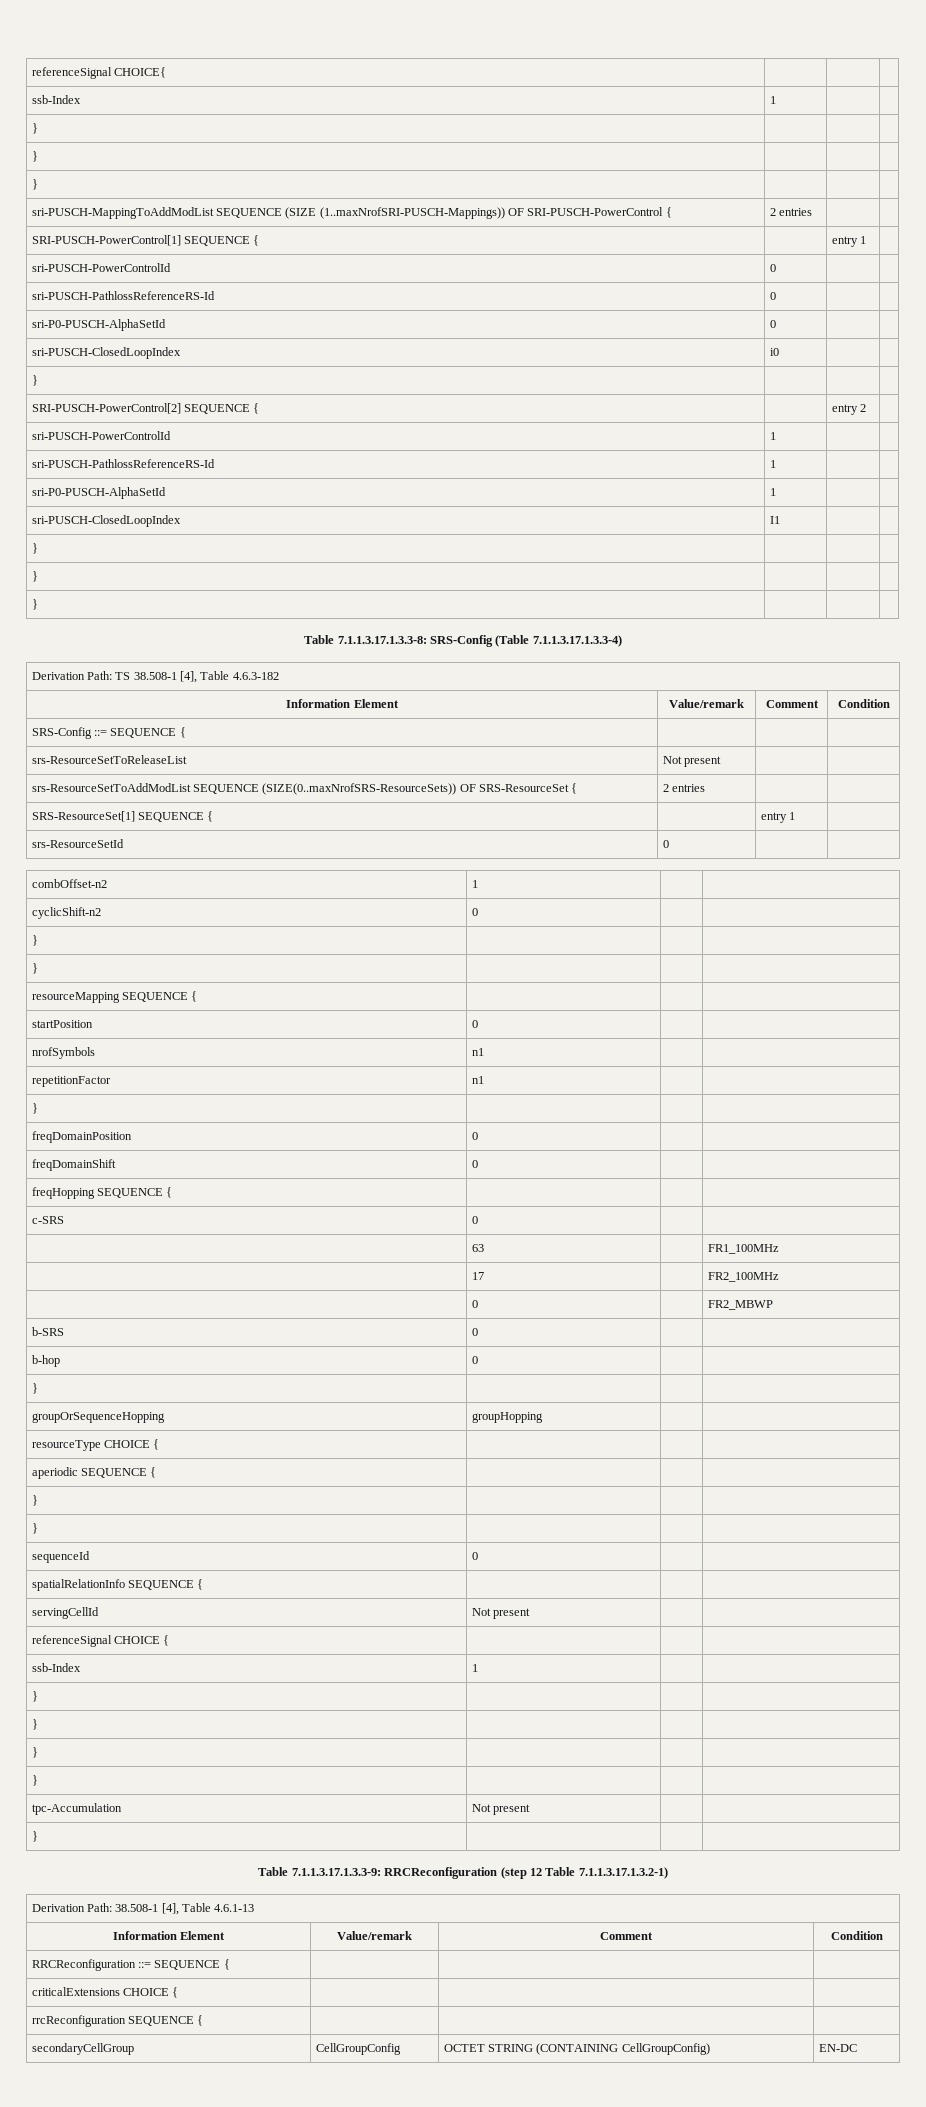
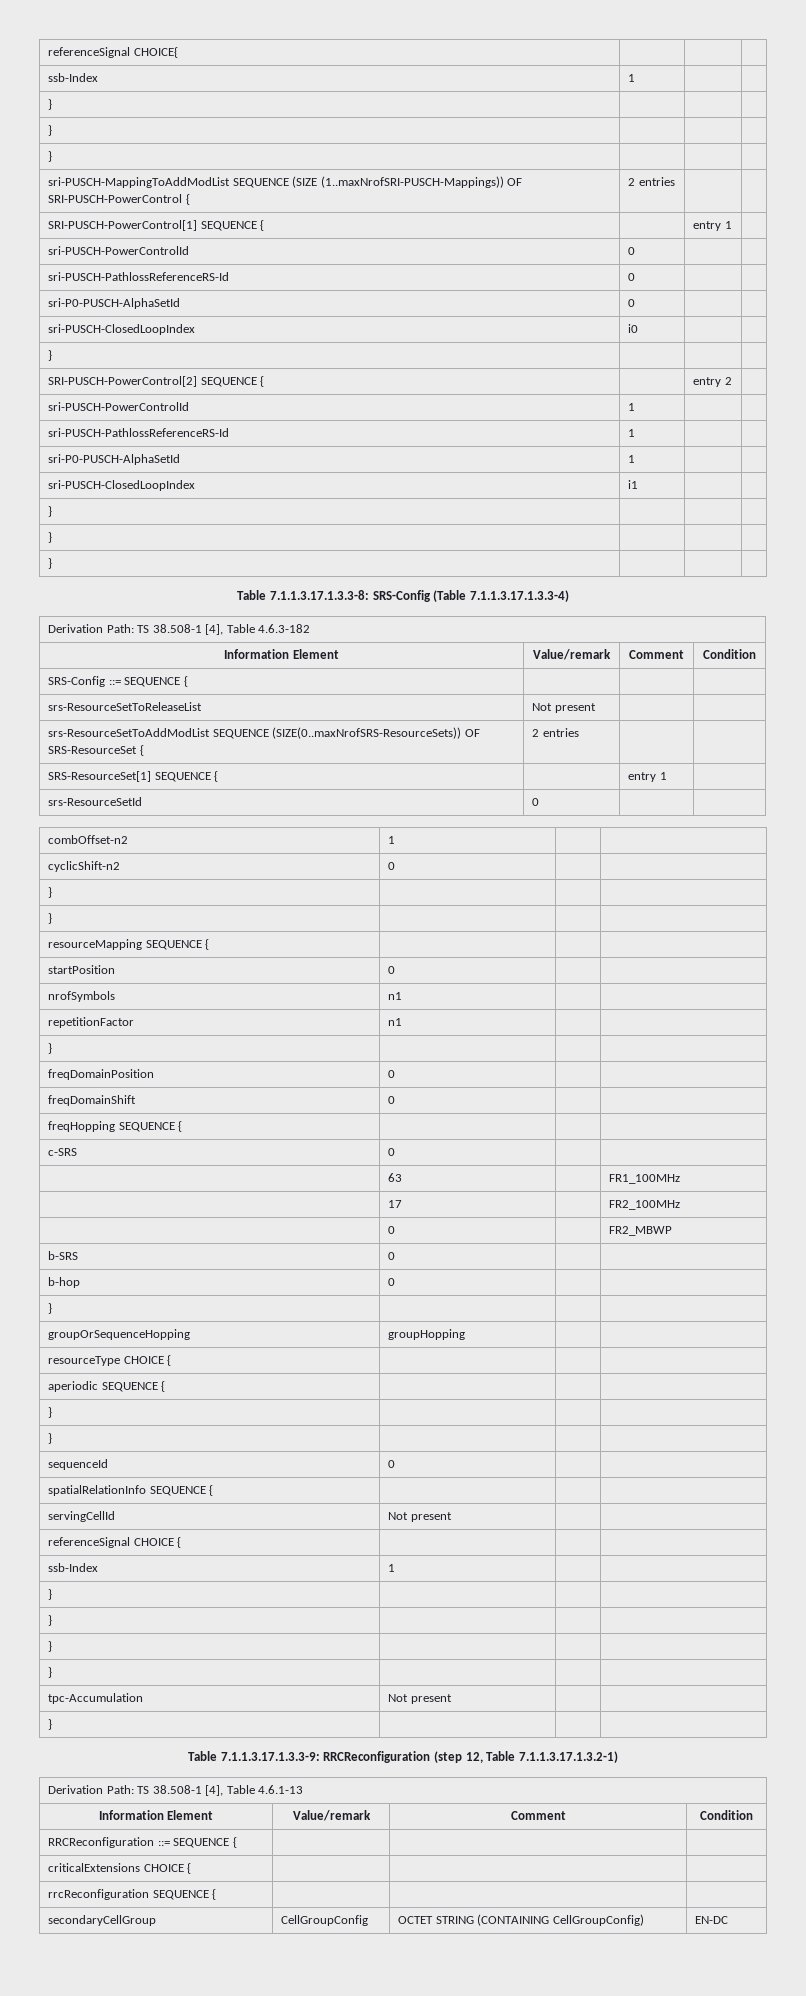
[769,516,780,524] I1 -> [628,480,639,489] i1
[529,1868,542,1876] 12 -> [465,1752,483,1763] 12,
(112, 1907) none -> [137,1786,150,1794] TS

